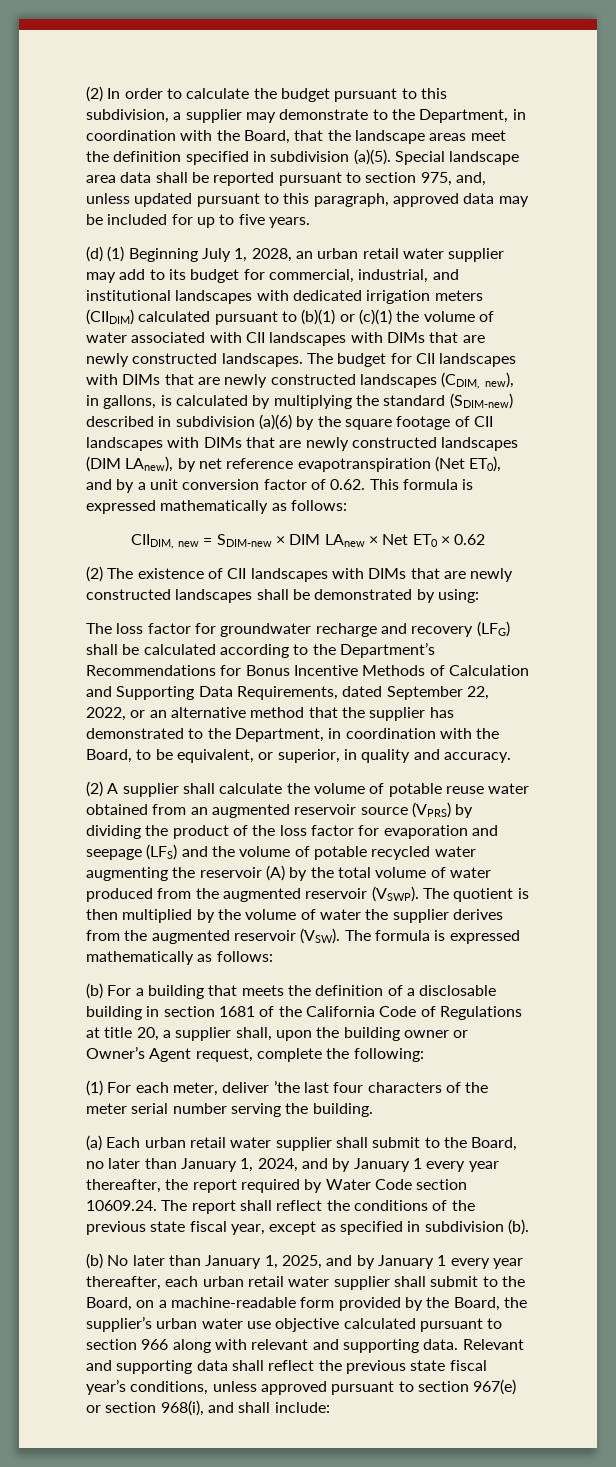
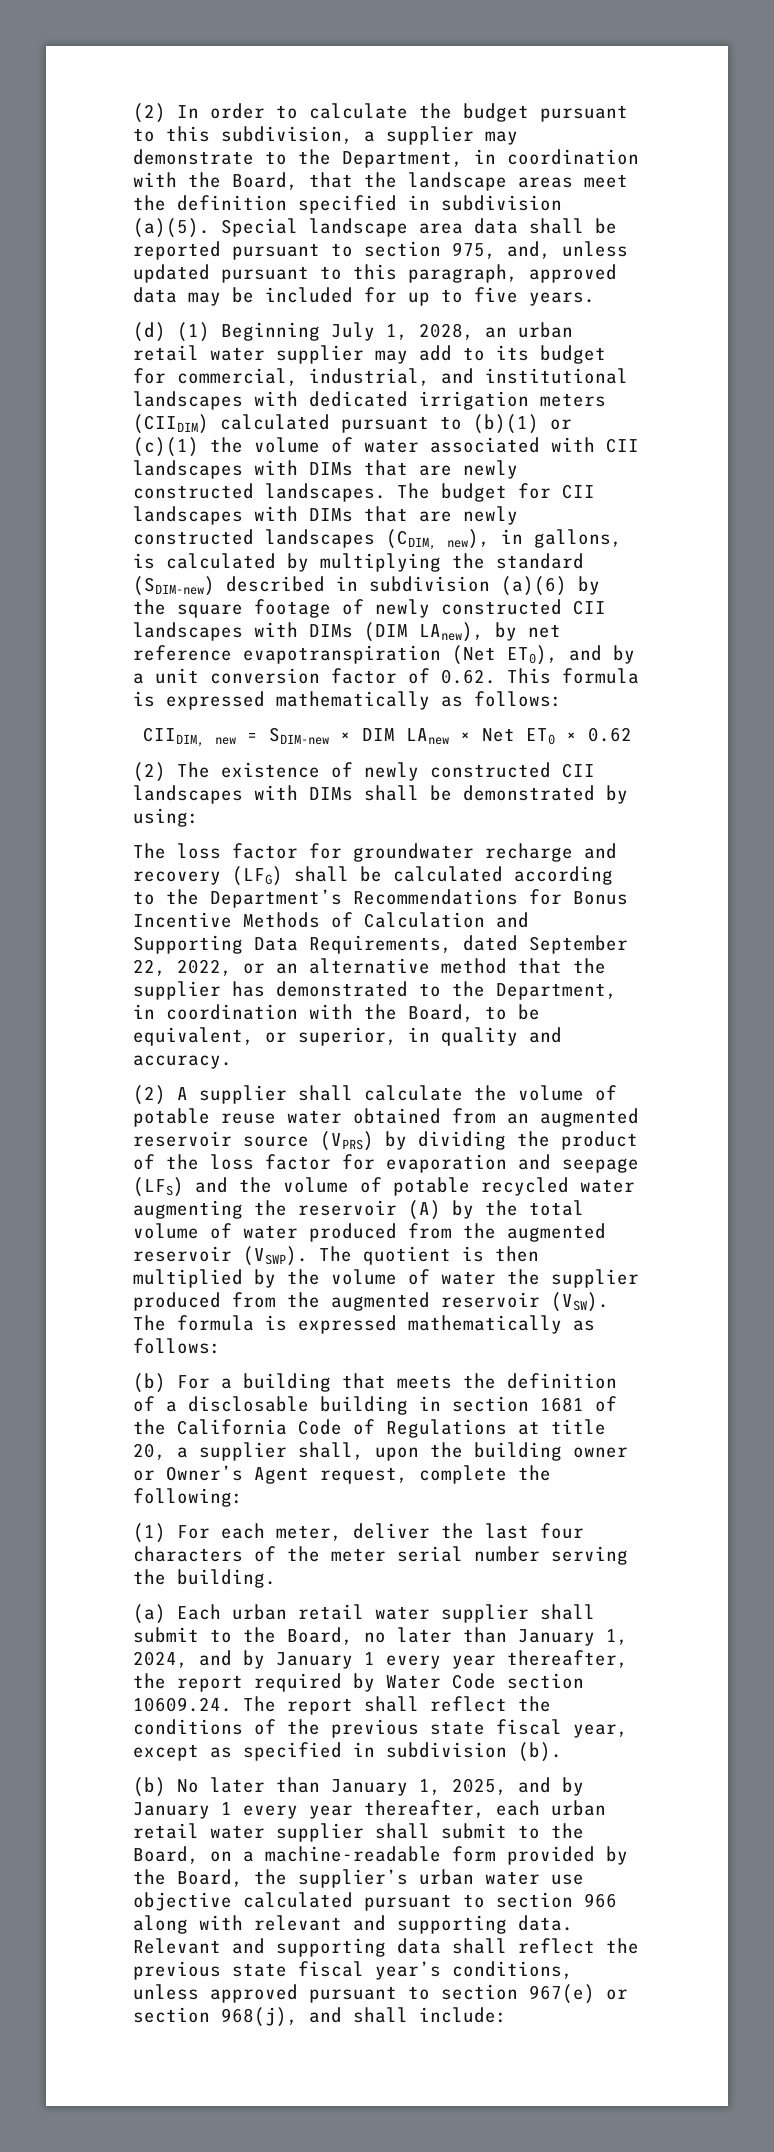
[473,416,493,427] [86,437,519,451] CII landscapes with DIMs that are newly constructed landscapes -> [375,599,606,618] [133,622,353,641] newly constructed CII landscapes with DIMs
[227,568,514,582] [86,589,253,603] CII landscapes with DIMs that are newly constructed landscapes -> [364,762,595,781] [133,785,353,804] newly constructed CII landscapes with DIMs
[452,909,503,920] derives -> [133,1292,221,1311] produced
[273,1080,300,1093] ’the -> [441,1523,474,1539] the
[160,1400,204,1416] 968(i), -> [221,2007,298,2027] 968(j),

